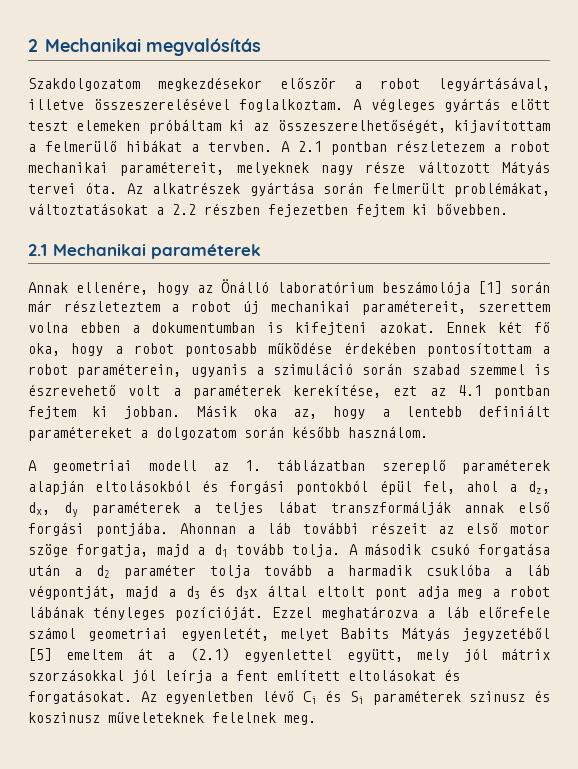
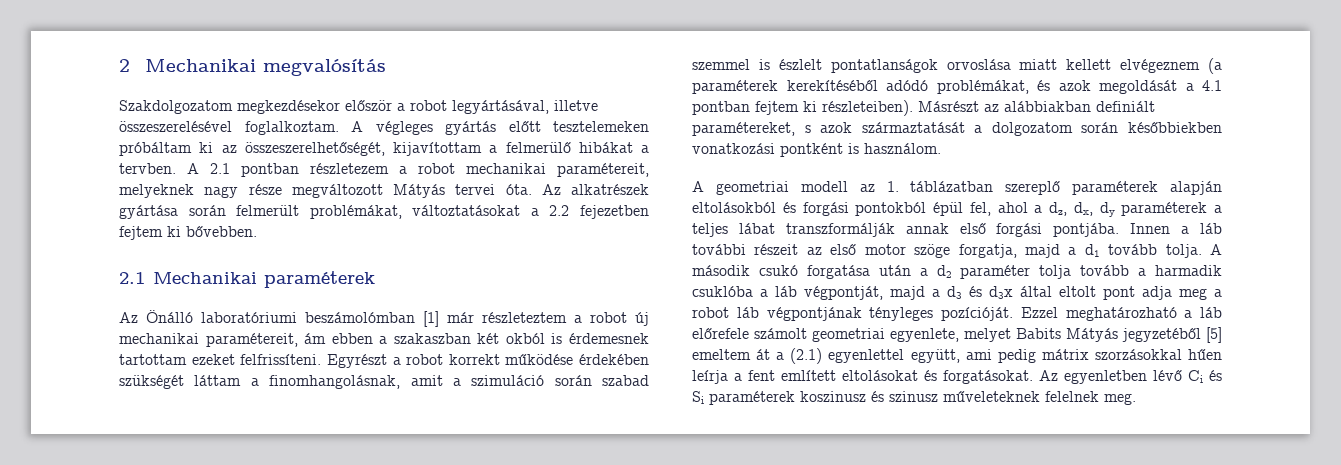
[510,99,551,110] [28,120,141,131] elött teszt elemeken -> [508,121,649,132] előtt tesztelemeken
[417,161,490,173] változott -> [291,184,383,198] megváltozott
[204,203,260,215] részben -> (570, 210) none
[28,279,550,295] Annak ellenére, hogy az Önálló laboratórium beszámolója [1] során -> [119,310,439,327] Az Önálló laboratóriumi beszámolómban [1]
[478,302,550,312] [28,321,550,335] [28,343,257,357] szerettem volna ebben a dokumentumban is kifejteni azokat. Ennek két fő oka, hogy a robot pontosabb -> [304,333,649,344] [119,354,500,368] ám ebben a szakaszban két okból is érdemesnek tartottam ezeket felfrissíteni. Egyrészt a robot korrekt
[426,343,550,357] [28,363,247,378] pontosítottam a robot paraméterein, ugyanis -> [119,375,443,389] szükségét láttam a finomhangolásnak, amit
[28,384,550,399] [28,405,550,419] [28,426,340,441] észrevehető volt a paraméterek kerekítése, ezt az 4.1 pontban fejtem ki jobban. Másik oka az, hogy a lentebb definiált paramétereket a dolgozatom során később -> [778,58,1222,74] [692,80,1222,94] [692,100,1155,116] [692,122,1222,136] [692,143,859,157] észlelt pontatlanságok orvoslása miatt kellett elvégeznem (a paraméterek kerekítéséből adódó problémákat, és azok megoldását a 4.1 pontban fejtem ki részleteiben). Másrészt az alábbiakban definiált paramétereket, s azok származtatását a dolgozatom során későbbiekben vonatkozási pontként is
[179,523,236,534] Ahonnan -> [1130,223,1171,234] Innen
[28,606,84,618] lábának -> [736,307,862,321] láb végpontjának
[321,606,418,620] meghatározva -> [1065,307,1177,321] meghatározható
[28,627,269,641] számol geometriai egyenletét, -> [754,328,959,342] számolt geometriai egyenlete,
[417,648,488,662] mely jól -> [965,349,1036,363] ami pedig
[132,669,156,683] jól -> [1188,349,1222,360] hűen
[469,690,551,702] [28,712,100,723] szinusz és koszinusz -> [800,391,938,402] koszinusz és szinusz

